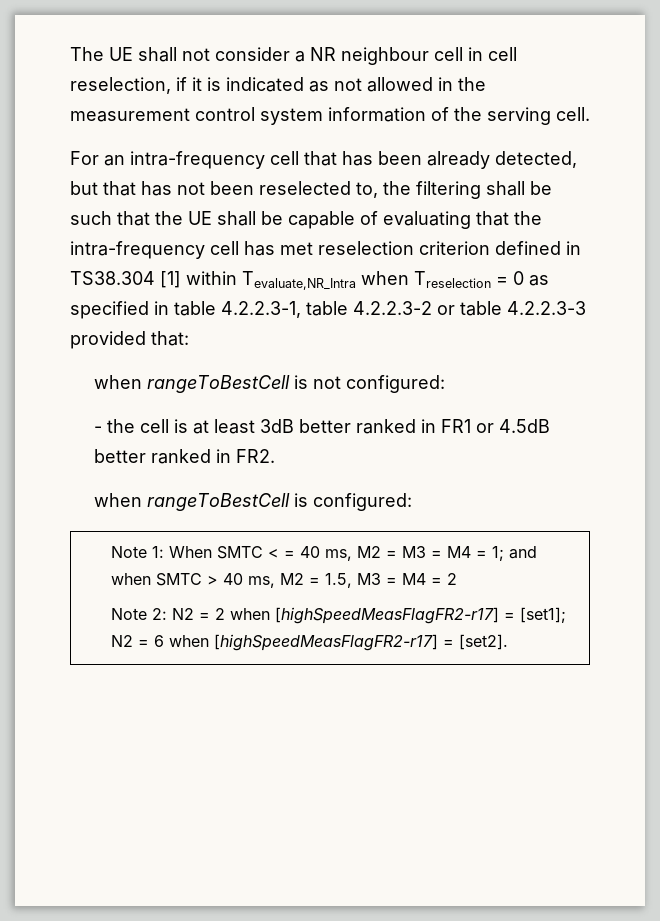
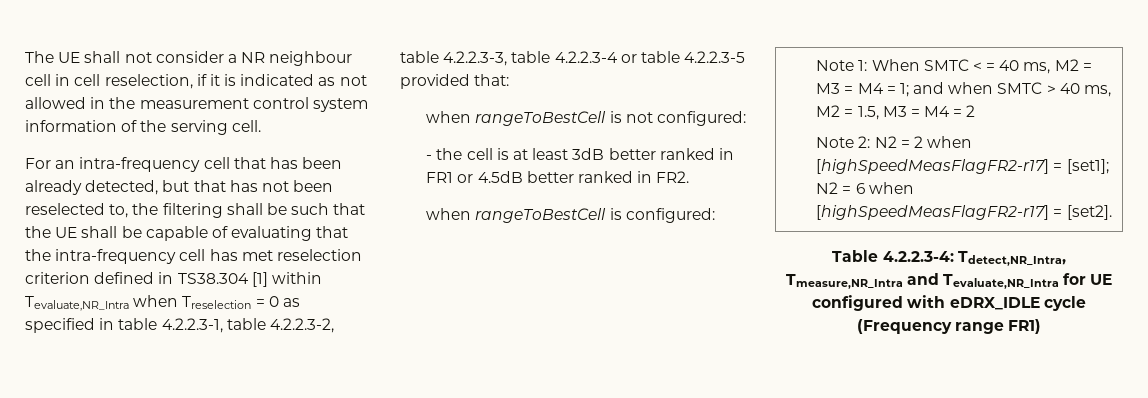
[353,301,432,315] 4.2.2.3-2 -> [269,318,334,333] [400,51,618,66] 4.2.2.3-2, table 4.2.2.3-3, table 4.2.2.3-4
[507,301,586,315] 4.2.2.3-3 -> [684,51,746,63] 4.2.2.3-5
(508, 642) none -> [832,250,1066,266] [785,273,1113,289] [812,295,1086,311] [856,319,1042,334] // Table 4.2.2.3-4: Tdetect,NR_Intra, Tmeasure,NR_Intra and Tevaluate,NR_Intra for UE configured with eDRX_IDLE cycle (Frequency range FR1)

